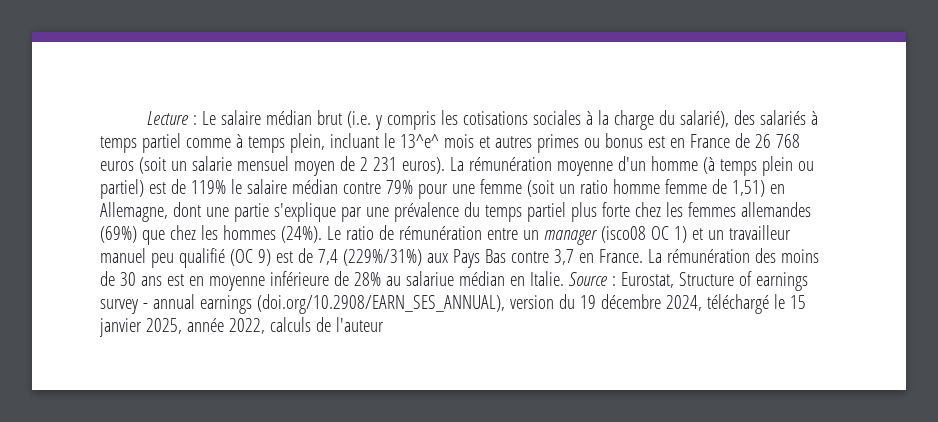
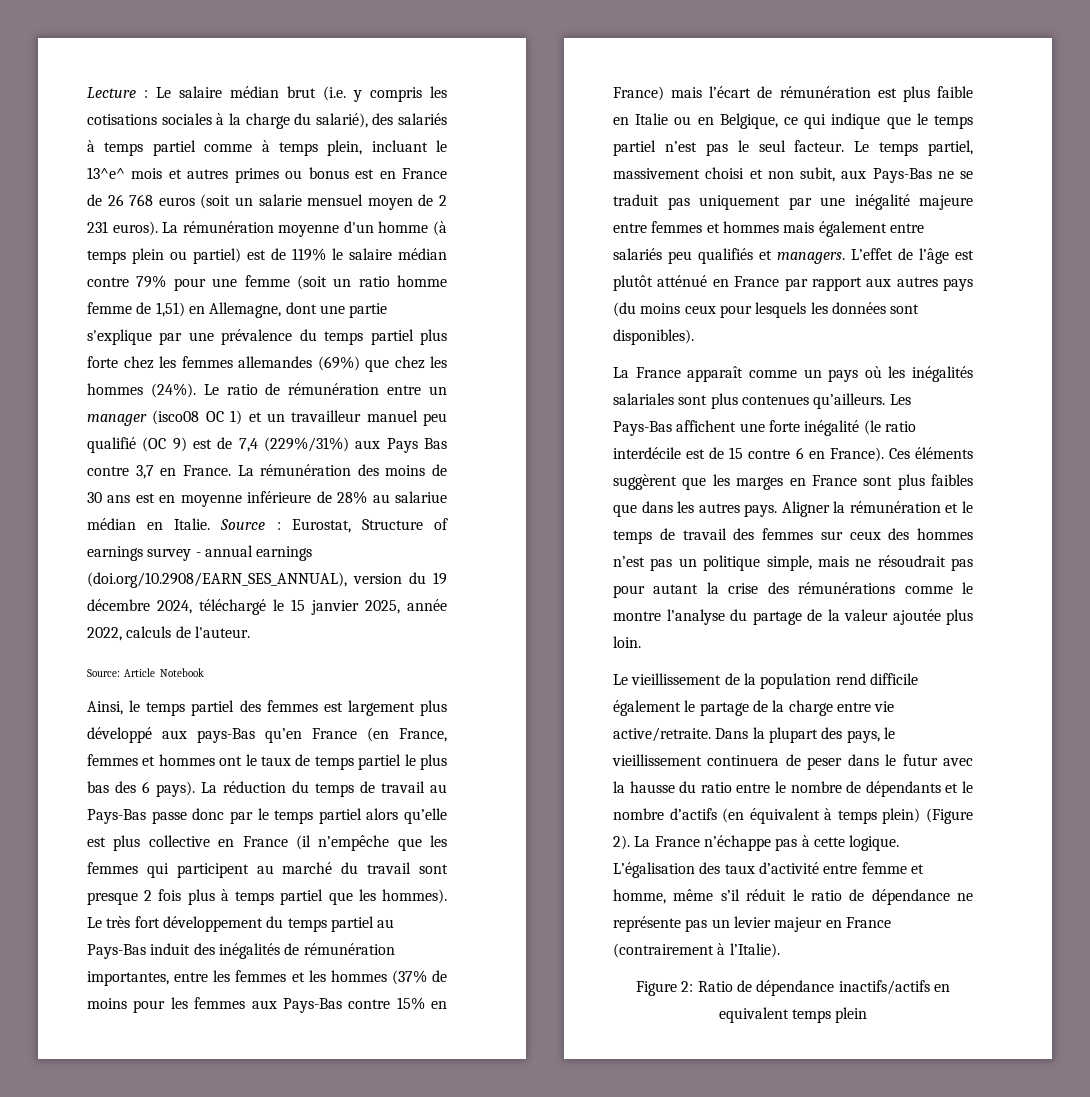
[335,317,384,332] l'auteur -> [194,626,250,638] [87,668,204,677] [87,700,447,716] [87,727,447,743] [87,754,447,770] [87,781,447,797] [87,808,447,824] [87,835,447,851] [87,862,448,878] [87,889,448,905] [87,916,395,932] [87,943,395,959] [87,970,447,986] [87,997,447,1013] [613,86,973,102] [613,113,973,129] [613,140,973,156] [613,167,973,183] [613,194,973,210] [613,221,924,237] [613,248,974,264] [613,275,973,291] [613,302,920,318] [613,329,694,345] [613,366,973,382] [613,393,911,409] [613,420,916,436] [613,447,973,462] [613,474,973,490] [613,501,973,517] [613,528,973,544] [613,555,973,571] [613,582,973,598] [613,609,973,625] [613,636,641,648] [613,673,918,689] [613,700,895,716] [613,727,895,743] [612,754,973,770] [613,781,973,797] [613,808,973,824] [613,835,900,851] [613,862,924,878] [613,889,973,905] [613,916,891,932] [613,943,780,958] [636,980,950,996] [718,1007,868,1023] l'auteur. // Source: Article Notebook // Ainsi, le temps partiel des femmes est largement plus développé aux pays-Bas qu’en France (en France, femmes et hommes ont le taux de temps partiel le plus bas des 6 pays). La réduction du temps de travail au Pays-Bas passe donc par le temps partiel alors qu’elle est plus collective en France (il n’empêche que les femmes qui participent au marché du travail sont presque 2 fois plus à temps partiel que les hommes). Le très fort développement du temps partiel au Pays-Bas induit des inégalités de rémunération importantes, entre les femmes et les hommes (37% de moins pour les femmes aux Pays-Bas contre 15% en France) mais l’écart de rémunération est plus faible en Italie ou en Belgique, ce qui indique que le temps partiel n’est pas le seul facteur. Le temps partiel, massivement choisi et non subit, aux Pays-Bas ne se traduit pas uniquement par une inégalité majeure entre femmes et hommes mais également entre salariés peu qualifiés et managers. L’effet de l’âge est plutôt atténué en France par rapport aux autres pays (du moins ceux pour lesquels les données sont disponibles). // La France apparaît comme un pays où les inégalités salariales sont plus contenues qu’ailleurs. Les Pays-Bas affichent une forte inégalité (le ratio interdécile est de 15 contre 6 en France). Ces éléments suggèrent que les marges en France sont plus faibles que dans les autres pays. Aligner la rémunération et le temps de travail des femmes sur ceux des hommes n’est pas un politique simple, mais ne résoudrait pas pour autant la crise des rémunérations comme le montre l’analyse du partage de la valeur ajoutée plus loin. // Le vieillissement de la population rend difficile également le partage de la charge entre vie active/retraite. Dans la plupart des pays, le vieillissement continuera de peser dans le futur avec la hausse du ratio entre le nombre de dépendants et le nombre d’actifs (en équivalent à temps plein) (Figure 2). La France n’échappe pas à cette logique. L’égalisation des taux d’activité entre femme et homme, même s’il réduit le ratio de dépendance ne représente pas un levier majeur en France (contrairement à l’Italie). // Figure 2: Ratio de dépendance inactifs/actifs en equivalent temps plein

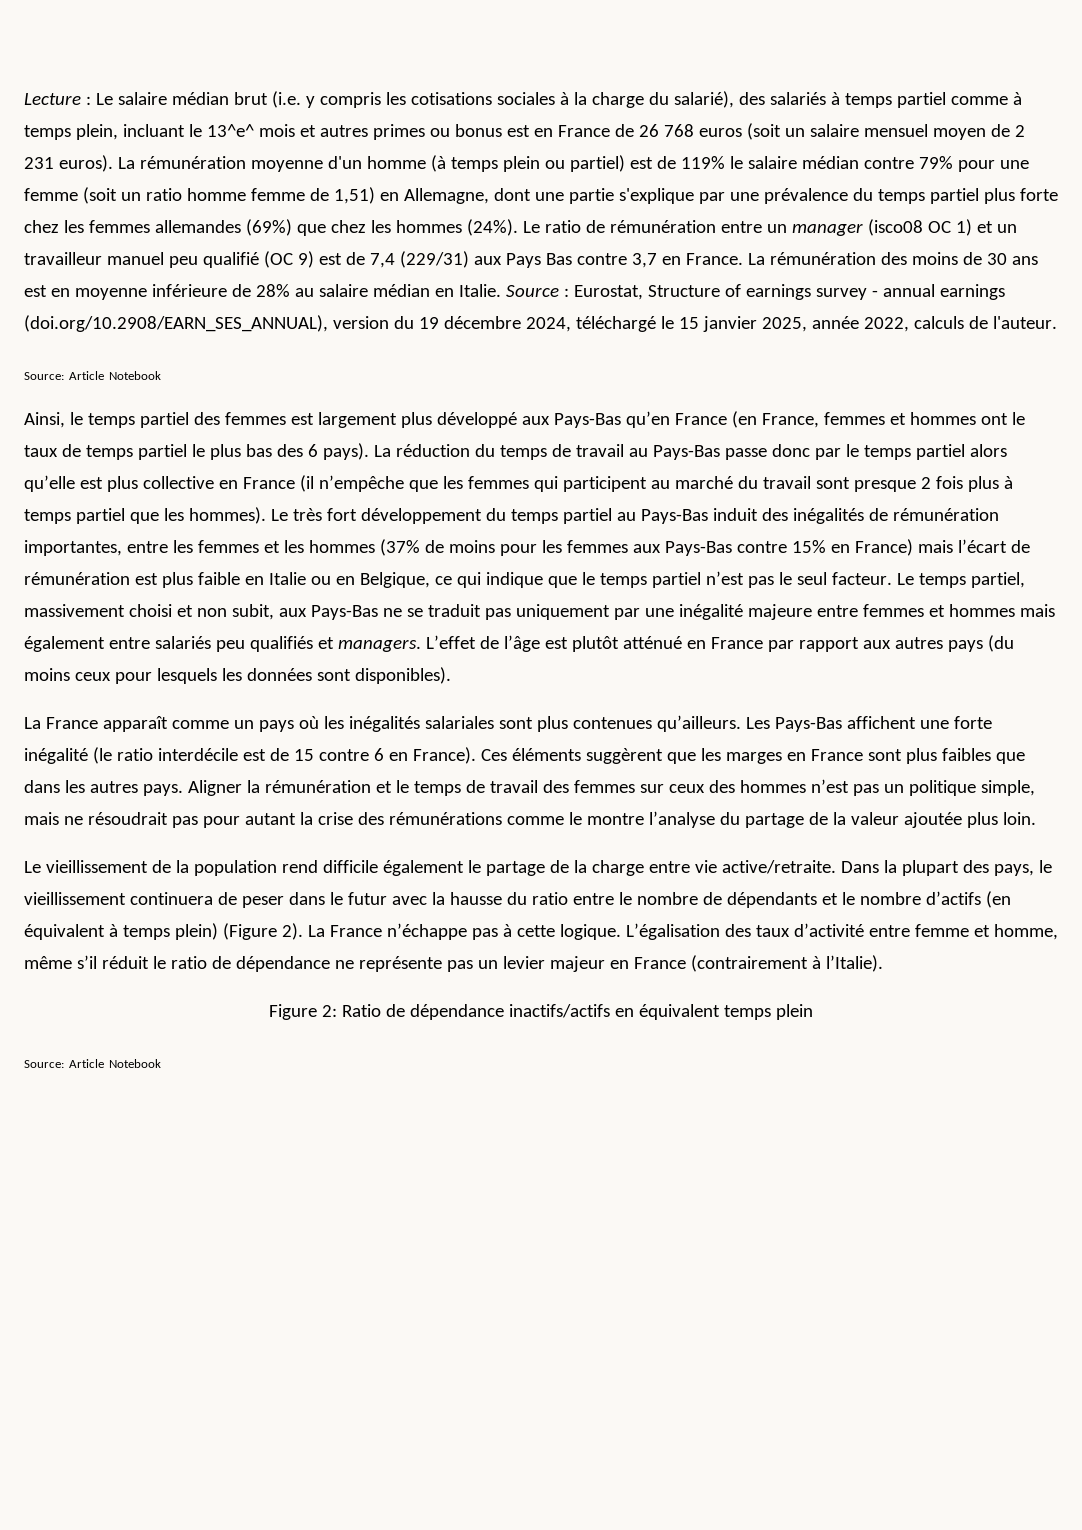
[258,194,302,206] salarie -> [809,124,859,137] salaire
[264,437,349,452] (229%/31%) -> [399,251,469,268] (229/31)
[395,491,448,503] salariue -> [318,284,368,297] salaire
[197,728,255,743] pays-Bas -> [553,413,621,428] Pays-Bas
[718,1007,868,1023] equivalent temps plein -> [638,1004,813,1020] [24,1059,161,1068] équivalent temps plein // Source: Article Notebook

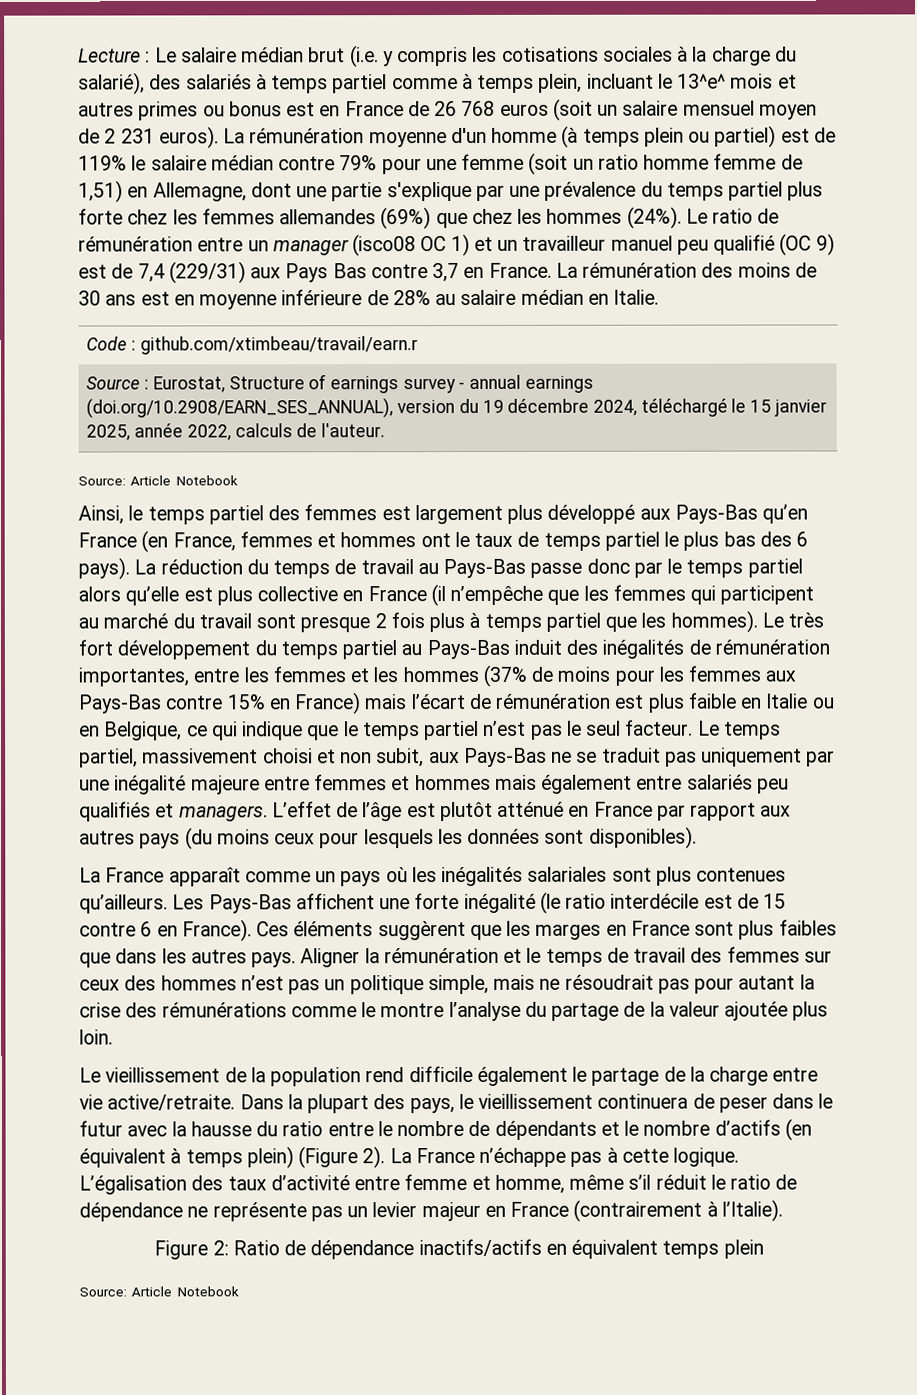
(501, 290) none -> [86,336,418,355] // Code : github.com/xtimbeau/travail/earn.r //

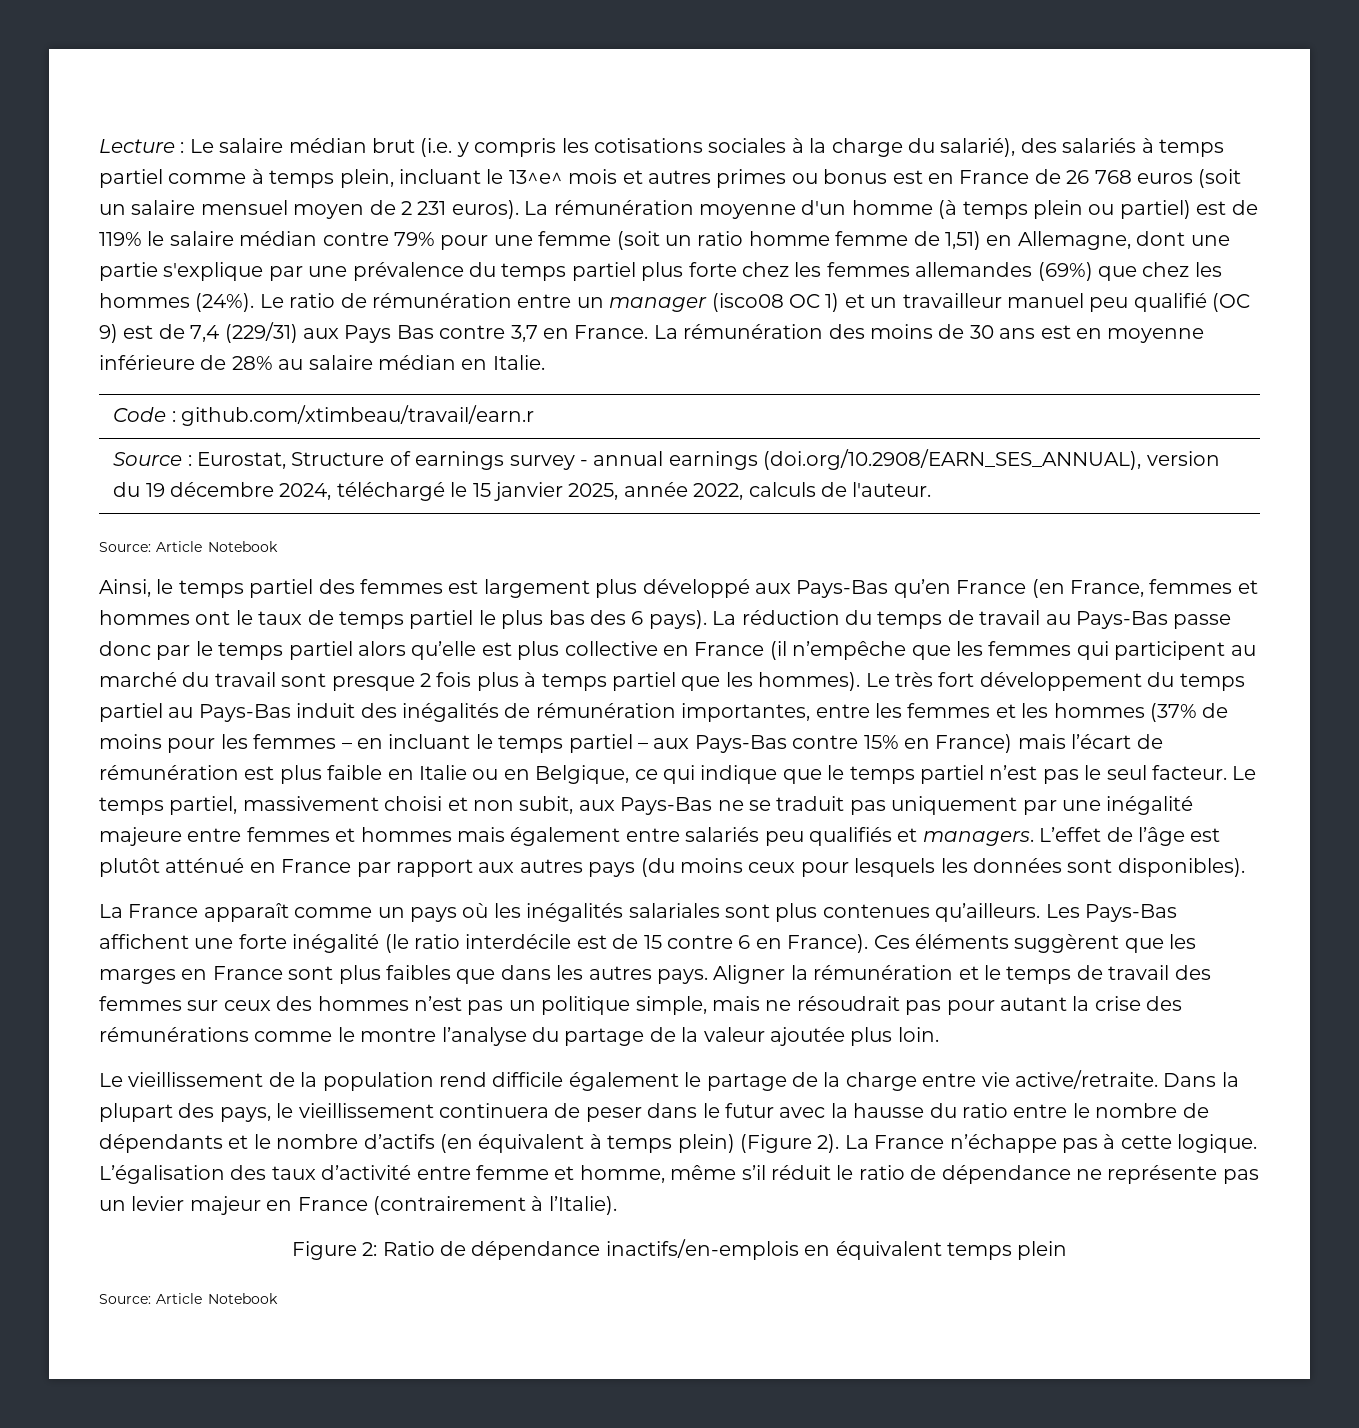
(762, 673) none -> [341,734,648,753] – en incluant le temps partiel –
[418,1238,542,1257] inactifs/actifs -> [605,1239,799,1260] inactifs/en-emplois

